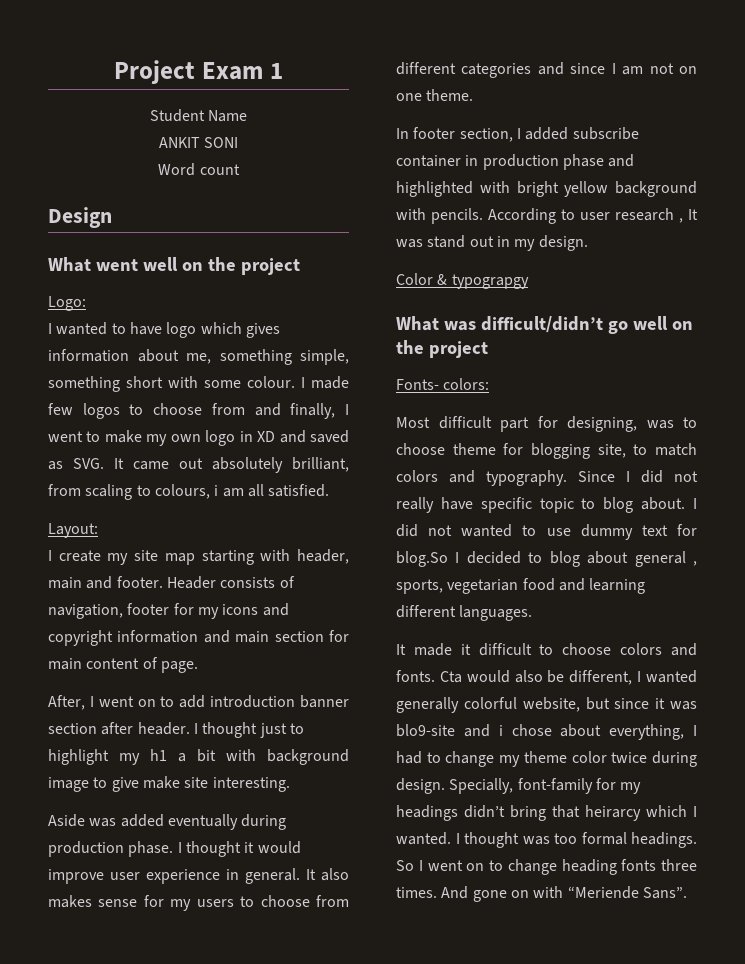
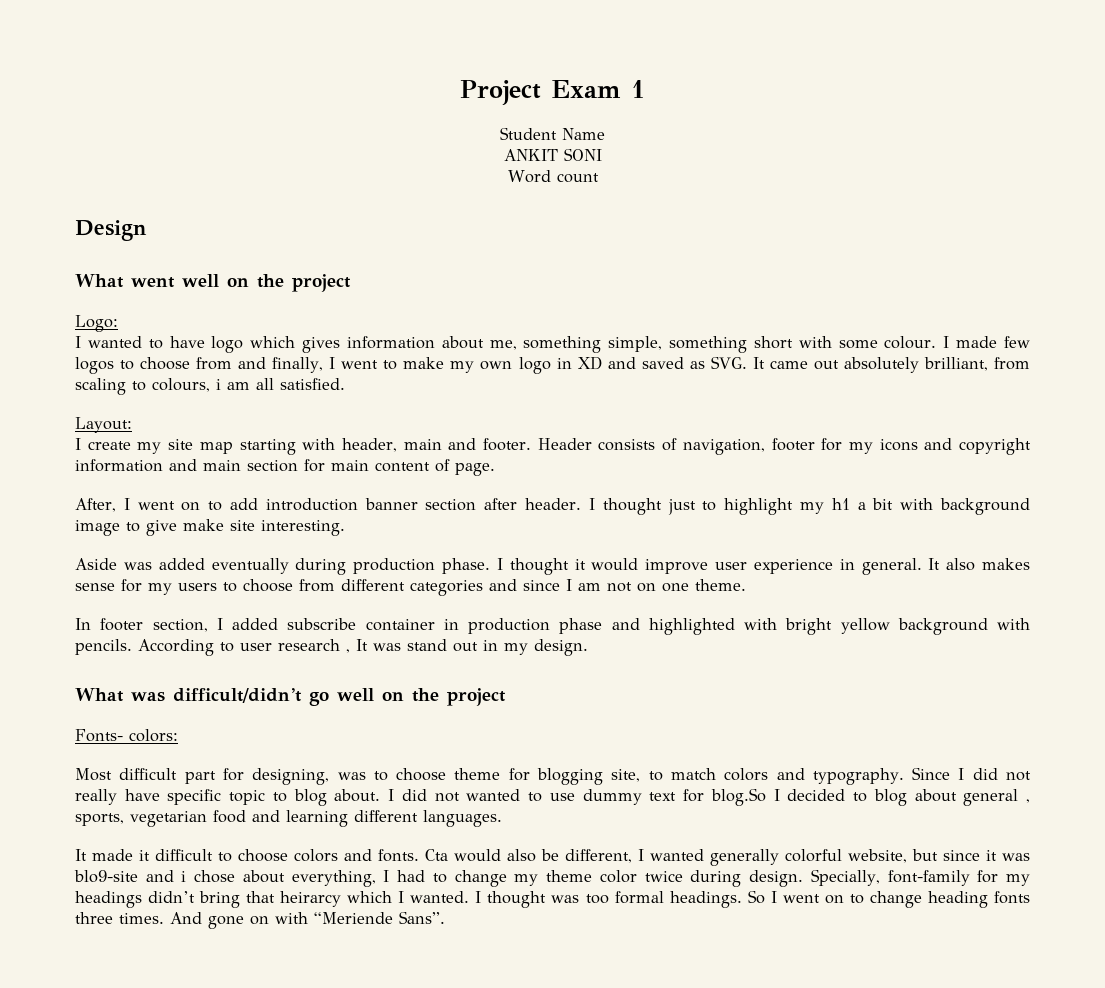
[396,273,529,289] // Color & typograpgy -> (588, 647) none

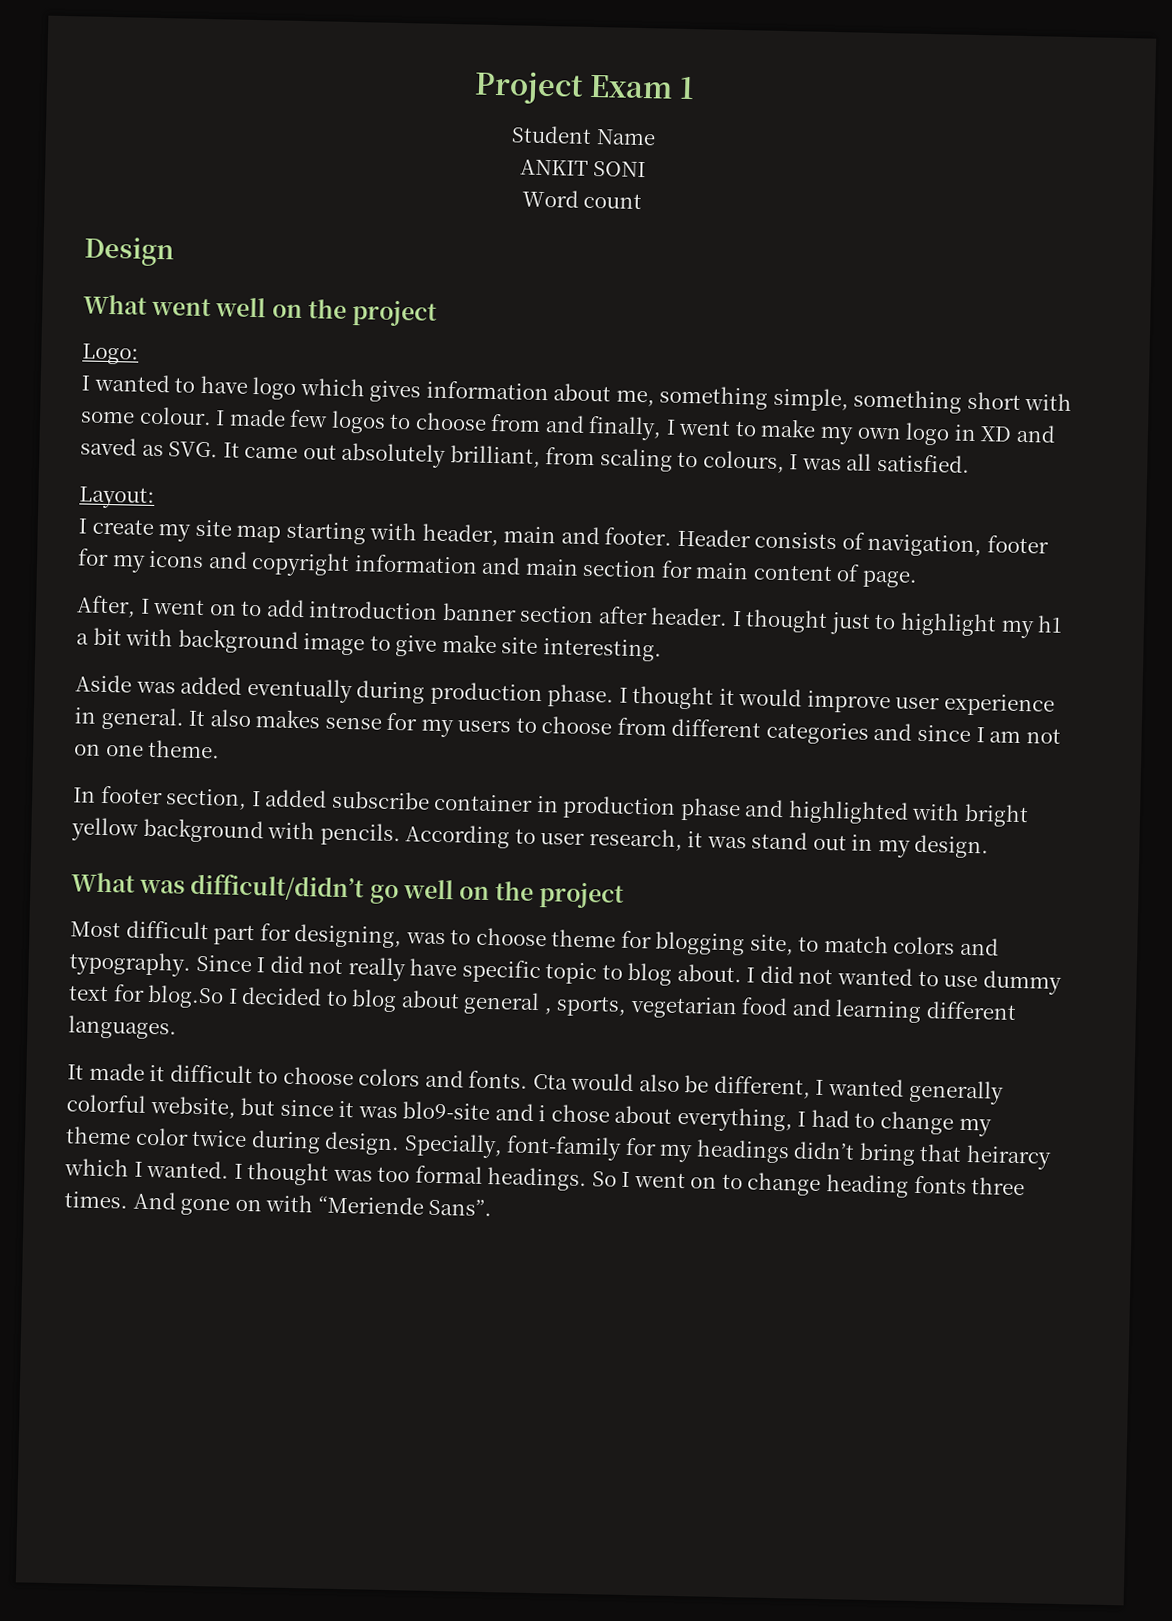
[216,379,250,390] i am -> [789,454,842,471] I was
[278,639,368,653] research , It -> [588,828,704,852] research, it
[75,729,178,742] // Fonts- colors: -> (625, 895) none

